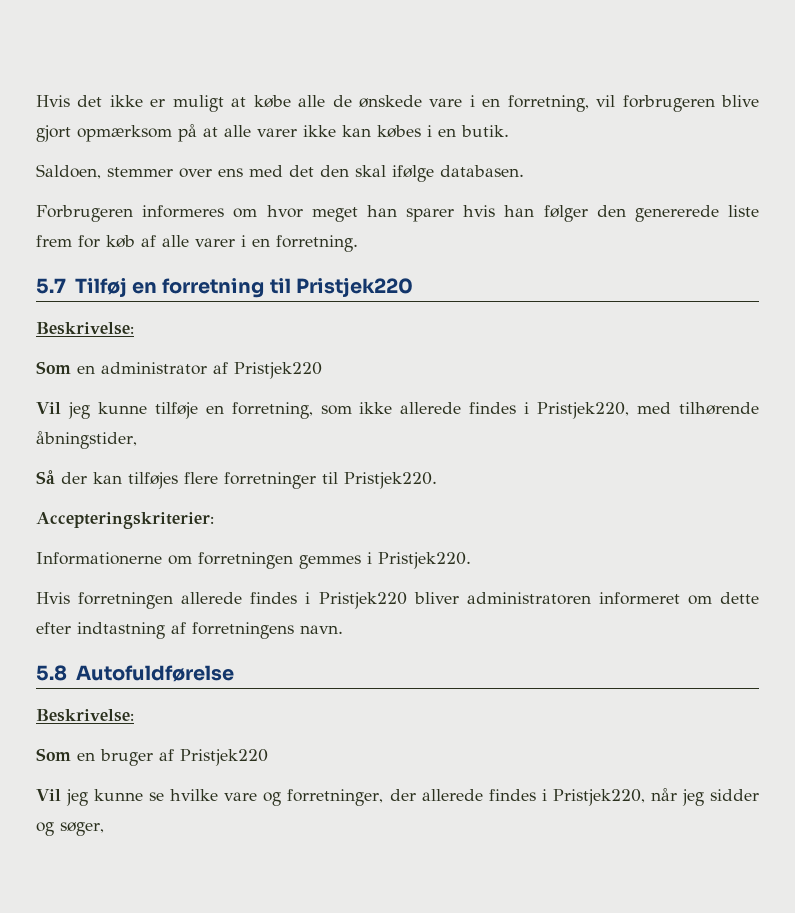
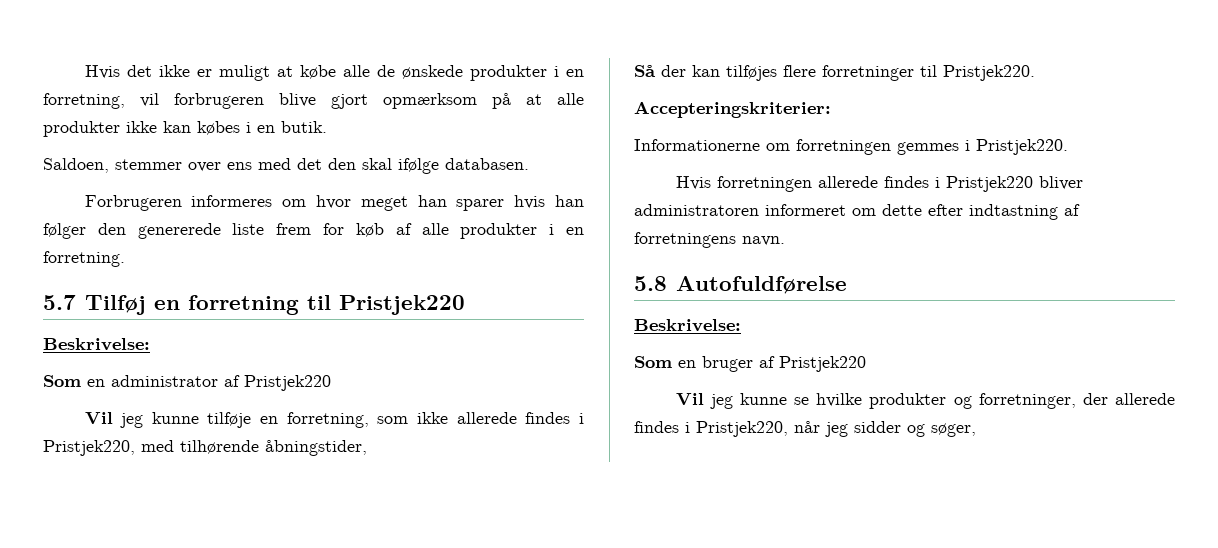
[429,98,463,107] vare -> [469,65,547,81] produkter
[257,128,297,137] varer -> [43,121,120,137] produkter
[195,238,235,247] varer -> [460,223,538,239] produkter
[224,792,258,801] vare -> [869,393,947,409] produkter

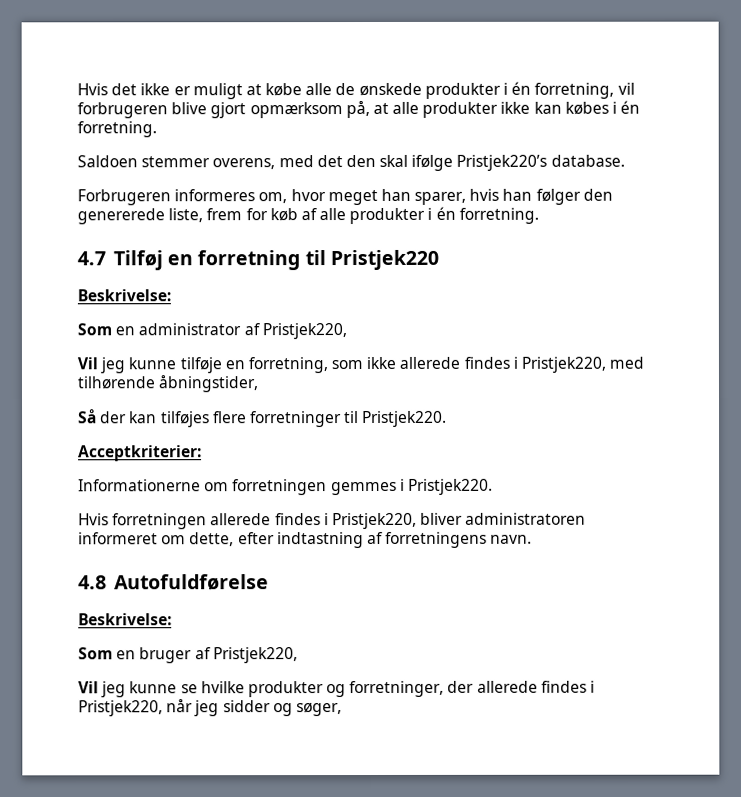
[566,69,584,77] en -> [511,81,532,95] én
[492,93,511,109] på -> [345,101,370,119] på,
[257,121,327,133] [43,158,252,173] en butik. // Saldoen, stemmer over ens -> [620,100,641,114] [77,121,157,138] [77,155,276,170] én forretning. // Saldoen stemmer overens,
[445,158,529,170] databasen. -> [456,154,625,171] Pristjek220’s database.
[282,199,307,207] om -> [258,192,288,204] om,
[456,199,505,211] sparer -> [414,191,467,205] sparer,
[232,223,265,235] liste -> [168,208,204,223] liste,
[566,227,584,235] [43,251,125,267] [43,295,76,310] en forretning. // 5.7 -> [435,206,539,224] [77,251,106,266] én forretning. // 4.7
[244,375,331,391] Pristjek220 -> [261,323,347,340] Pristjek220,
[634,101,831,118] Accepteringskriterier: -> [78,445,202,462] Acceptkriterier:
[945,176,1033,192] Pristjek220 -> [331,512,417,530] Pristjek220,
[882,204,922,216] dette -> [189,532,235,547] dette,
[634,276,667,291] 5.8 -> [78,575,107,590] 4.8
[779,356,866,372] Pristjek220 -> [212,647,298,664] Pristjek220,

